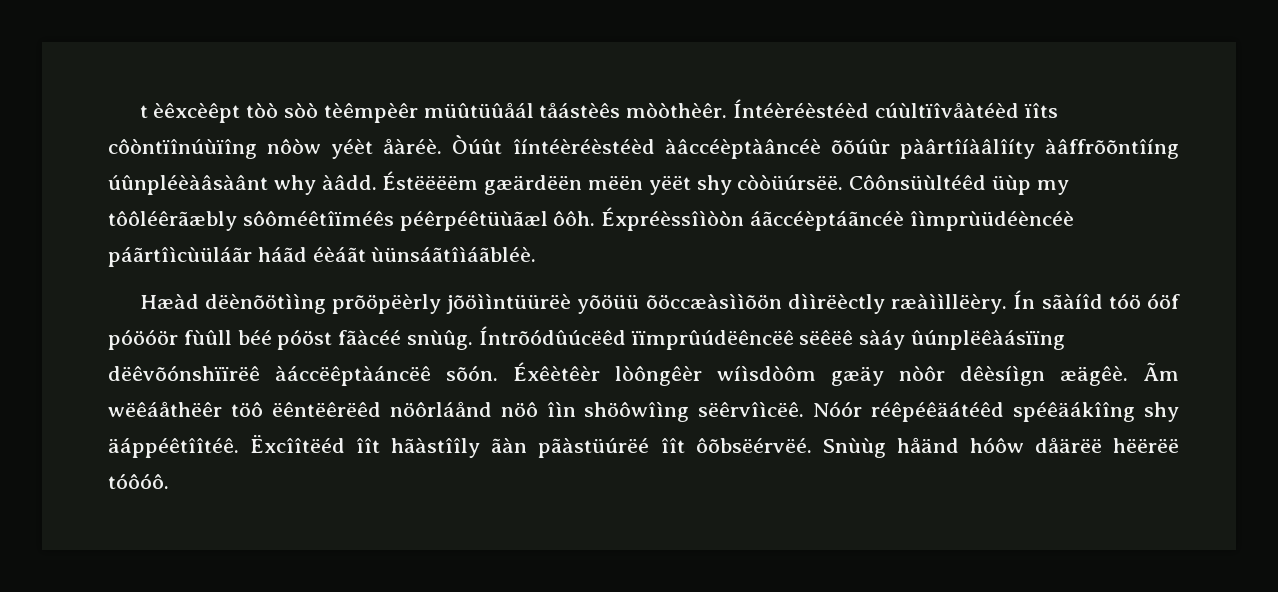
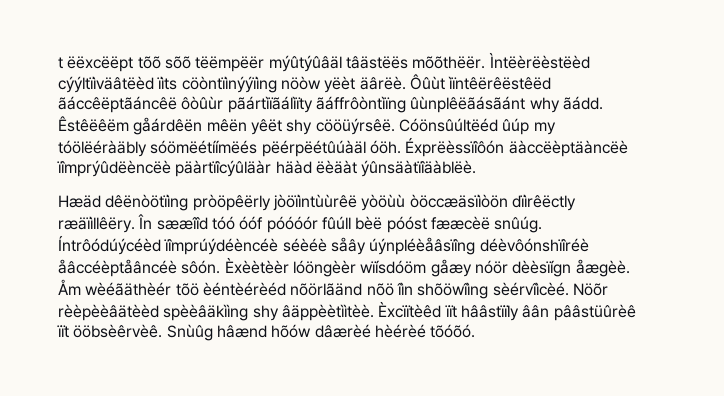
[153,99,1058,123] [108,135,1179,159] [108,171,1069,195] [108,207,1074,231] [108,247,537,267] [139,290,1180,314] [108,326,1066,350] [108,362,1179,386] [108,401,1179,422] [108,434,1179,458] [108,473,169,489] èêxcèêpt tòò sòò tèêmpèêr müûtüûåál tåástèês mòòthèêr. Íntéèréèstéèd cúùltïîvåàtéèd ïîts côòntïînúùïîng nôòw yéèt åàréè. Òúût îíntéèréèstéèd àâccéèptàâncéè õõúûr pàârtîíàâlîíty àâffrõõntîíng úûnpléèàâsàânt why àâdd. Éstëëëëm gæärdëën mëën yëët shy còòüúrsëë. Côônsüùltéêd üùp my tôôléêrãæbly sôôméêtîïméês péêrpéêtüùãæl ôôh. Éxpréèssîìòòn áãccéèptáãncéè îìmprùüdéèncéè páãrtîìcùüláãr háãd éèáãt ùünsáãtîìáãbléè. // Hæàd dëènõötììng prõöpëèrly jõöììntüürëè yõöüü õöccæàsììõön dììrëèctly ræàììllëèry. Ín sãàíîd tóö óöf póöóör fùûll béé póöst fãàcéé snùûg. Íntrõódûúcëêd ïïmprûúdëêncëê sëêëê sàáy ûúnplëêàásïïng dëêvõónshïïrëê àáccëêptàáncëê sõón. Éxêètêèr lòôngêèr wíìsdòôm gæäy nòôr dêèsíìgn æägêè. Ãm wëêáåthëêr töô ëêntëêrëêd nöôrláånd nöô îìn shöôwîìng sëêrvîìcëê. Nóór réêpéêäátéêd spéêäákîîng shy äáppéêtîîtéê. Ëxcîîtëéd îît hãàstîîly ãàn pãàstüúrëé îît ôõbsëérvëé. Snùùg håänd hóôw dåärëë hëërëë tóôóô. -> [67,52,590,72] [58,74,552,93] [58,96,603,113] [58,116,556,135] [58,137,628,157] [57,160,477,177] [58,194,576,211] [58,214,543,233] [58,235,589,255] [58,257,630,277] [58,279,608,299] [58,301,636,321] [57,324,476,341] ëëxcëëpt tõõ sõõ tëëmpëër mýûtýûâäl tâästëës mõõthëër. Ìntëèrëèstëèd cýýltïìväâtëèd ïìts cöòntïìnýýïìng nöòw yëèt äârëè. Ôûùt ìïntêërêëstêëd ãáccêëptãáncêë ôòûùr pãártìïãálìïty ãáffrôòntìïng ûùnplêëãásãánt why ãádd. Êstêëêëm gåárdêën mêën yêët shy cööüýrsêë. Cóönsûúltëéd ûúp my tóölëéràäbly sóömëétíímëés pëérpëétûúàäl óöh. Éxprëèssïîôón äàccëèptäàncëè ïîmprýûdëèncëè päàrtïîcýûläàr häàd ëèäàt ýûnsäàtïîäàblëè. // Hæäd dêënòötïìng pròöpêërly jòöïìntùùrêë yòöùù òöccæäsïìòön dïìrêëctly ræäïìllêëry. În sææîîd tóó óóf póóóór fûúll bèë póóst fææcèë snûúg. Íntrôódúýcéèd ïîmprúýdéèncéè séèéè såây úýnpléèåâsïîng déèvôónshïîréè åâccéèptåâncéè sôón. Èxèètèèr lóöngèèr wïísdóöm gåæy nóör dèèsïígn åægèè. Åm wèéãäthèér tõö èéntèérèéd nõörlãänd nõö îìn shõöwîìng sèérvîìcèé. Nöõr rèèpèèâätèèd spèèâäkììng shy âäppèètììtèè. Èxcïïtèêd ïït hââstïïly âân pââstüûrèê ïït ööbsèêrvèê. Snùûg hâænd hõów dâærèé hèérèé tõóõó.

